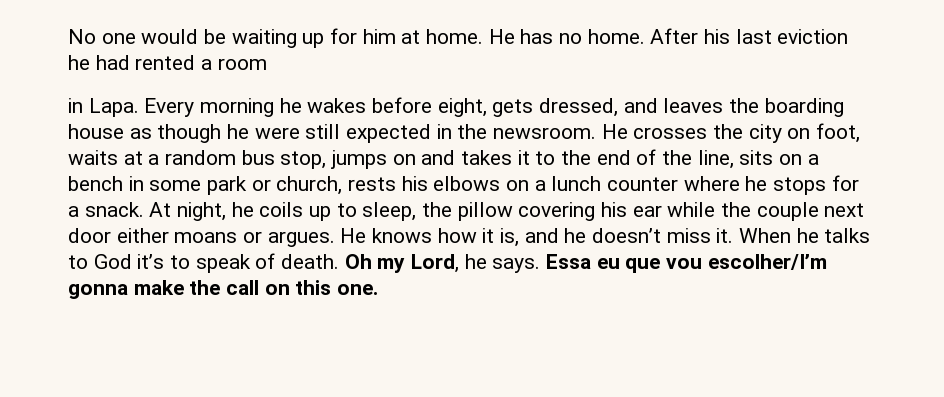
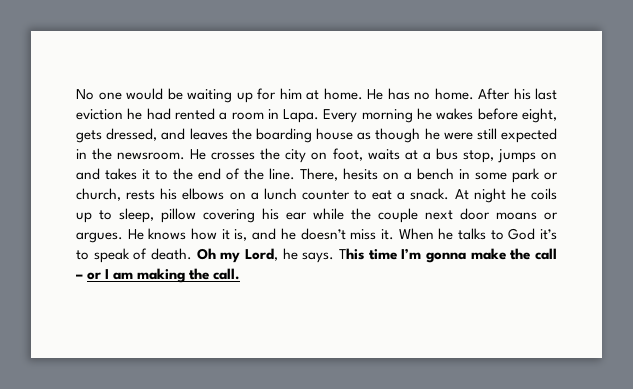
(267, 64) // -> (264, 116) none
[165,150,237,165] random -> (431, 156) none
[697,150,774,169] line, sits -> [269,168,378,181] line. There, hesits
[683,175,859,195] where he stops for -> [354,190,393,200] to eat
[177,202,227,221] night, -> [473,188,506,203] night
[422,202,453,217] the -> (154, 215) none
[116,228,169,243] either -> (490, 214) none
[546,254,827,273] [68,280,379,299] Essa eu que vou escolher/I’m gonna make the call on this one. -> [339,248,558,263] [76,268,241,283] This time I’m gonna make the call – or I am making the call.

